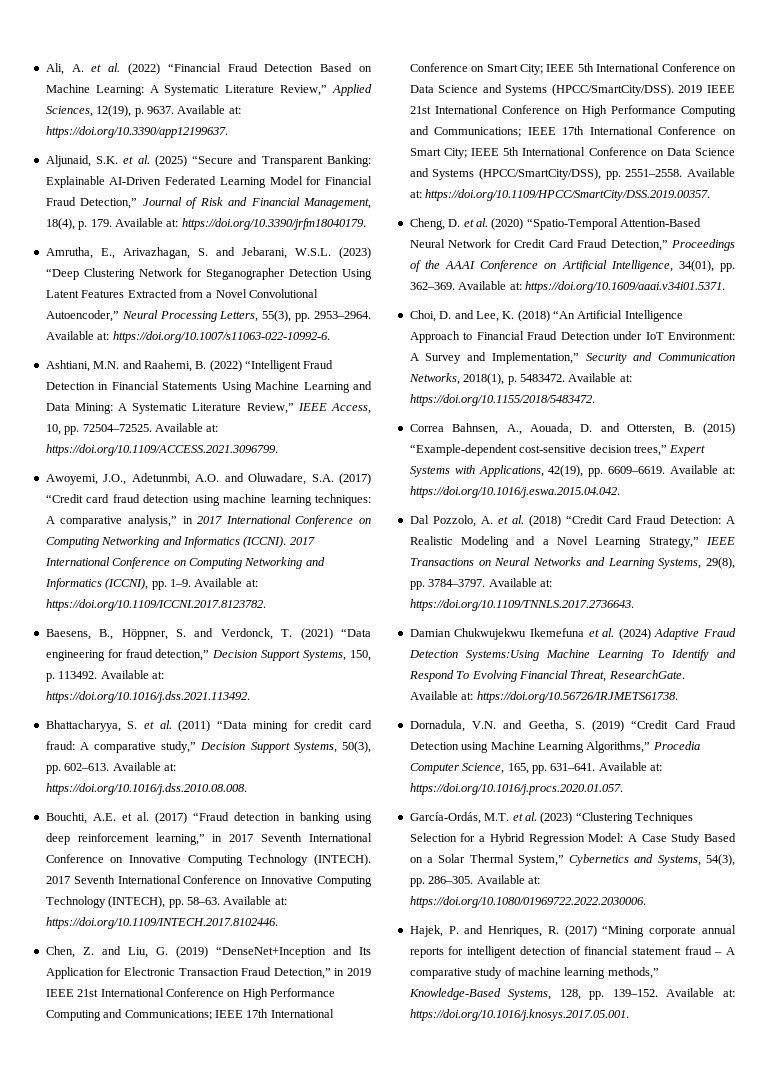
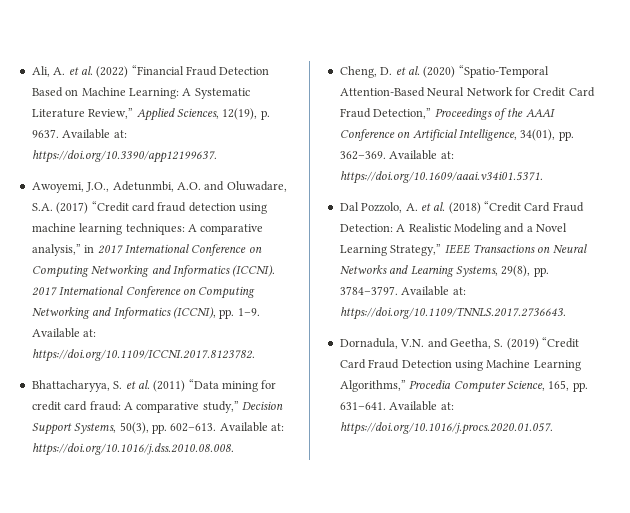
[45,155,371,167] [45,176,372,188] [45,197,372,209] [45,218,366,230] [45,247,371,259] [45,268,372,280] [45,289,318,298] [45,310,371,322] [45,331,330,343] [45,360,334,372] [45,381,372,393] [45,403,371,414] [45,423,219,435] [45,444,278,456] // Aljunaid, S.K. et al. (2025) “Secure and Transparent Banking: Explainable AI-Driven Federated Learning Model for Financial Fraud Detection,” Journal of Risk and Financial Management, 18(4), p. 179. Available at: https://doi.org/10.3390/jrfm18040179. // Amrutha, E., Arivazhagan, S. and Jebarani, W.S.L. (2023) “Deep Clustering Network for Steganographer Detection Using Latent Features Extracted from a Novel Convolutional Autoencoder,” Neural Processing Letters, 55(3), pp. 2953–2964. Available at: https://doi.org/10.1007/s11063-022-10992-6. // Ashtiani, M.N. and Raahemi, B. (2022) “Intelligent Fraud Detection in Financial Statements Using Machine Learning and Data Mining: A Systematic Literature Review,” IEEE Access, 10, pp. 72504–72525. Available at: https://doi.org/10.1109/ACCESS.2021.3096799. -> (217, 156) none
[45,628,371,640] [45,649,371,661] [45,670,164,682] [45,691,250,703] // Baesens, B., Höppner, S. and Verdonck, T. (2021) “Data engineering for fraud detection,” Decision Support Systems, 150, p. 113492. Available at: https://doi.org/10.1016/j.dss.2021.113492. -> (255, 355) none
[45,812,372,824] [45,833,372,845] [45,854,371,866] [45,875,372,887] [45,896,287,908] [45,917,278,929] [45,946,371,958] [45,967,371,979] [45,988,335,1000] [45,1009,334,1021] [409,63,736,75] [409,84,735,96] [409,105,736,117] [409,126,736,137] [409,147,735,159] [409,168,735,180] [409,189,711,201] // Bouchti, A.E. et al. (2017) “Fraud detection in banking using deep reinforcement learning,” in 2017 Seventh International Conference on Innovative Computing Technology (INTECH). 2017 Seventh International Conference on Innovative Computing Technology (INTECH), pp. 58–63. Available at: https://doi.org/10.1109/INTECH.2017.8102446. // Chen, Z. and Liu, G. (2019) “DenseNet+Inception and Its Application for Electronic Transaction Fraud Detection,” in 2019 IEEE 21st International Conference on High Performance Computing and Communications; IEEE 17th International Conference on Smart City; IEEE 5th International Conference on Data Science and Systems (HPCC/SmartCity/DSS). 2019 IEEE 21st International Conference on High Performance Computing and Communications; IEEE 17th International Conference on Smart City; IEEE 5th International Conference on Data Science and Systems (HPCC/SmartCity/DSS), pp. 2551–2558. Available at: https://doi.org/10.1109/HPCC/SmartCity/DSS.2019.00357. -> (234, 449) none
[409,310,683,322] [409,331,735,343] [409,352,735,364] [408,373,632,385] [409,394,595,406] [409,423,735,435] [409,444,706,456] [409,465,735,477] [409,486,620,498] // Choi, D. and Lee, K. (2018) “An Artificial Intelligence Approach to Financial Fraud Detection under IoT Environment: A Survey and Implementation,” Security and Communication Networks, 2018(1), p. 5483472. Available at: https://doi.org/10.1155/2018/5483472. // Correa Bahnsen, A., Aouada, D. and Ottersten, B. (2015) “Example-dependent cost-sensitive decision trees,” Expert Systems with Applications, 42(19), pp. 6609–6619. Available at: https://doi.org/10.1016/j.eswa.2015.04.042. -> (543, 177) none
[409,628,736,640] [408,649,736,661] [408,670,685,682] [409,691,678,703] // Damian Chukwujekwu Ikemefuna et al. (2024) Adaptive Fraud Detection Systems:Using Machine Learning To Identify and Respond To Evolving Financial Threat, ResearchGate. Available at: https://doi.org/10.56726/IRJMETS61738. -> (566, 313) none
[409,812,693,824] [409,833,736,845] [409,854,735,866] [409,875,540,887] [409,896,646,908] [409,925,736,937] [409,946,735,958] [409,967,659,979] [408,988,735,1000] [409,1009,629,1021] // García-Ordás, M.T. et al. (2023) “Clustering Techniques Selection for a Hybrid Regression Model: A Case Study Based on a Solar Thermal System,” Cybernetics and Systems, 54(3), pp. 286–305. Available at: https://doi.org/10.1080/01969722.2022.2030006. // Hajek, P. and Henriques, R. (2017) “Mining corporate annual reports for intelligent detection of financial statement fraud – A comparative study of machine learning methods,” Knowledge-Based Systems, 128, pp. 139–152. Available at: https://doi.org/10.1016/j.knosys.2017.05.001. -> (553, 428) none

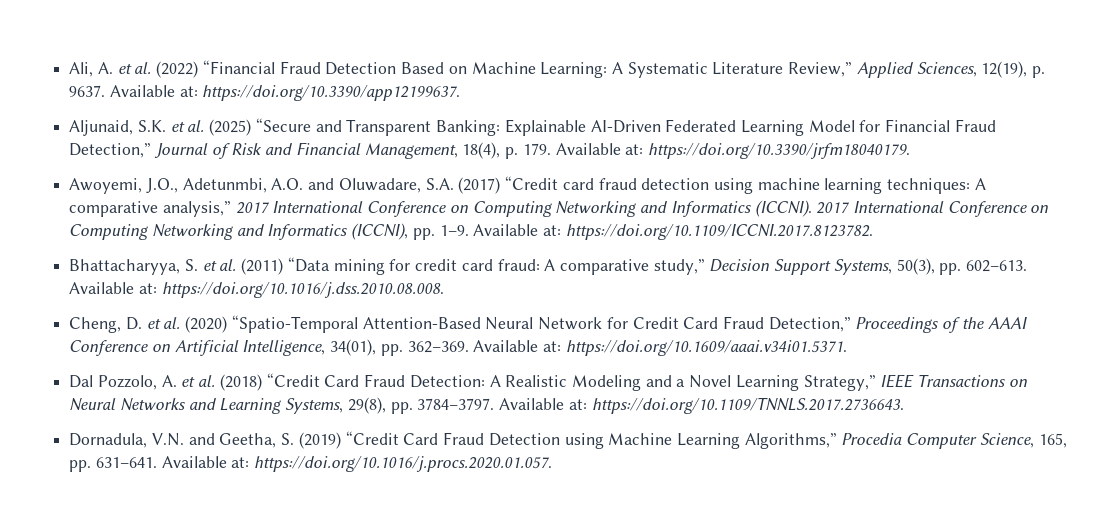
(217, 156) none -> [69,118,996,136] [69,142,910,159] // Aljunaid, S.K. et al. (2025) “Secure and Transparent Banking: Explainable AI-Driven Federated Learning Model for Financial Fraud Detection,” Journal of Risk and Financial Management, 18(4), p. 179. Available at: https://doi.org/10.3390/jrfm18040179.
[84,245,95,253] in -> (231, 209) none

